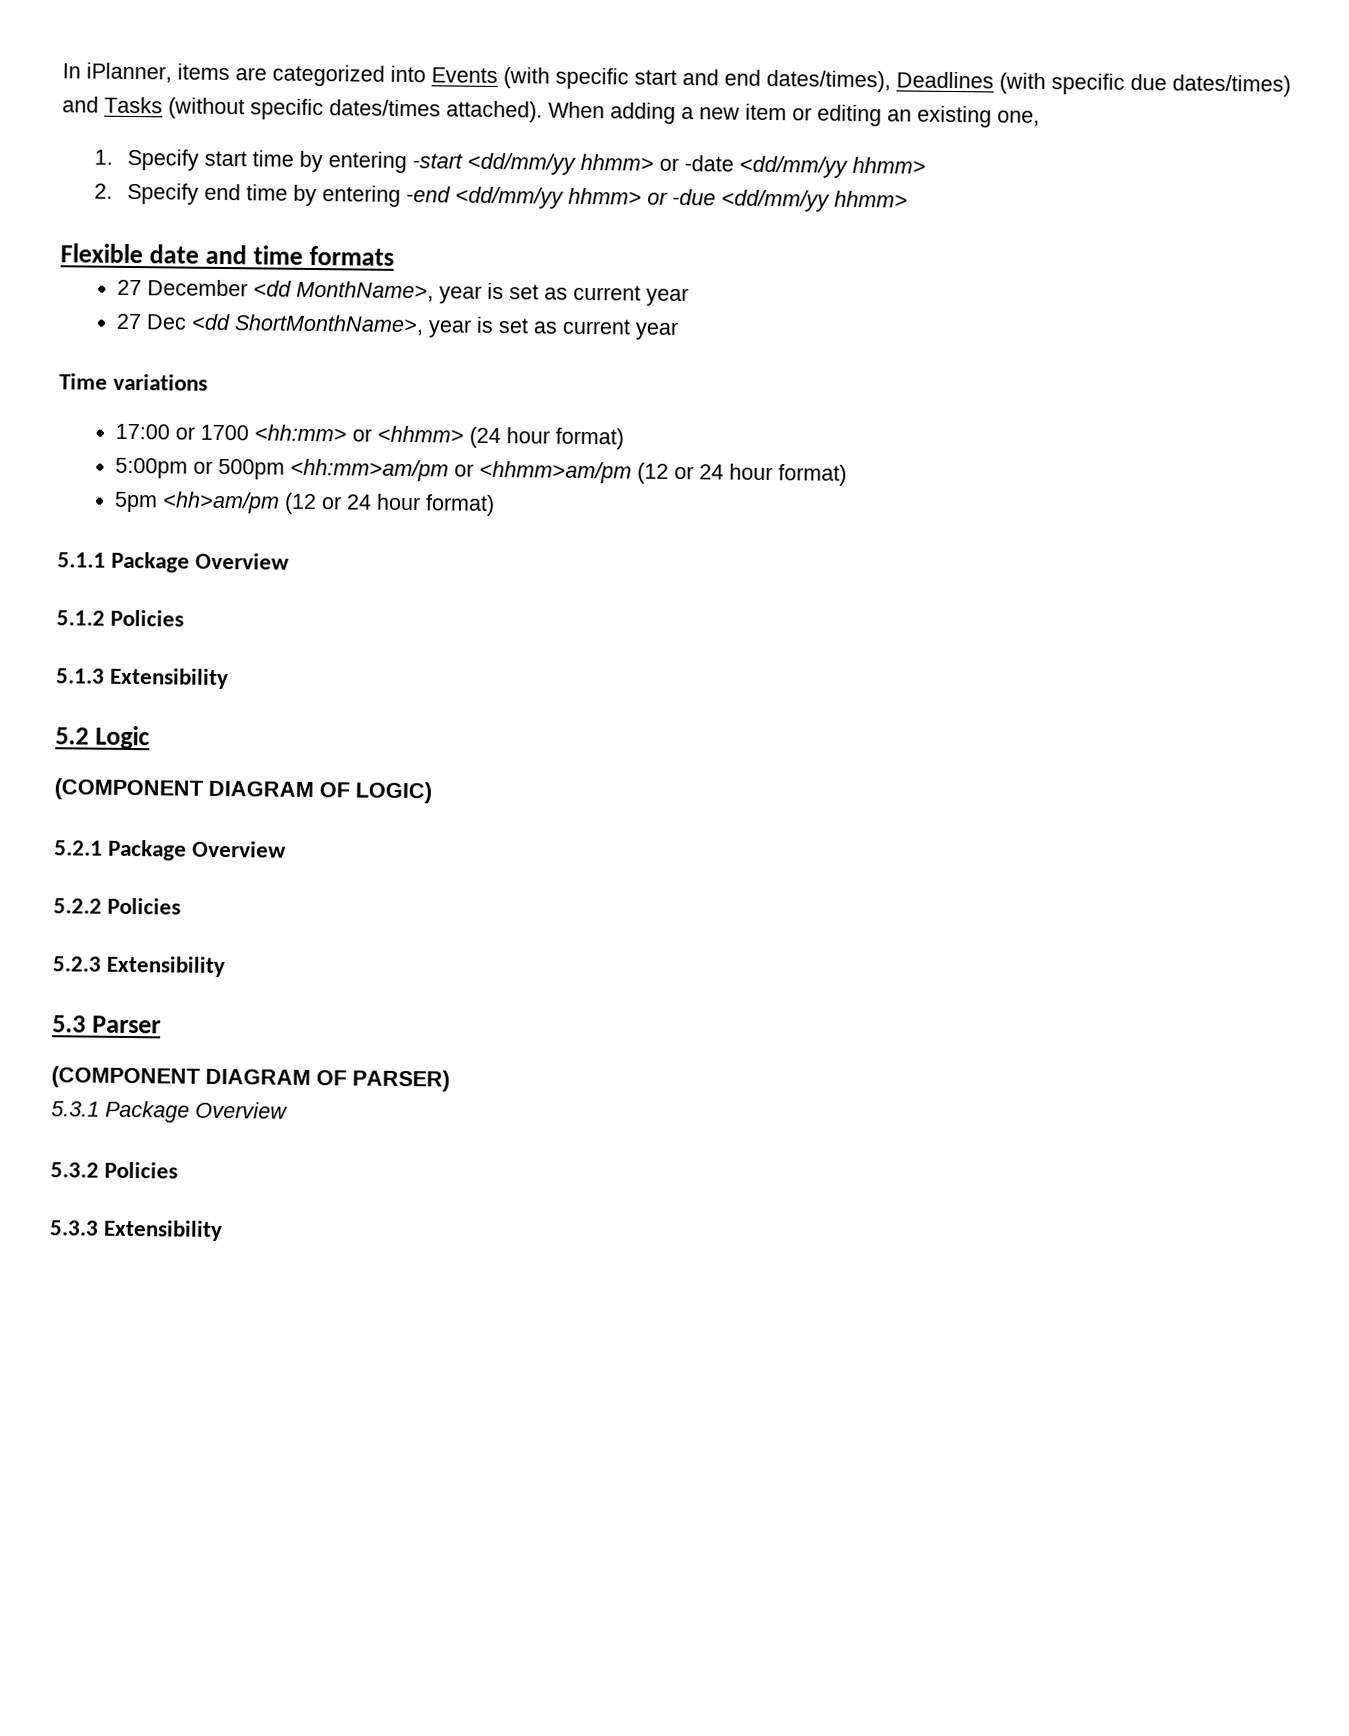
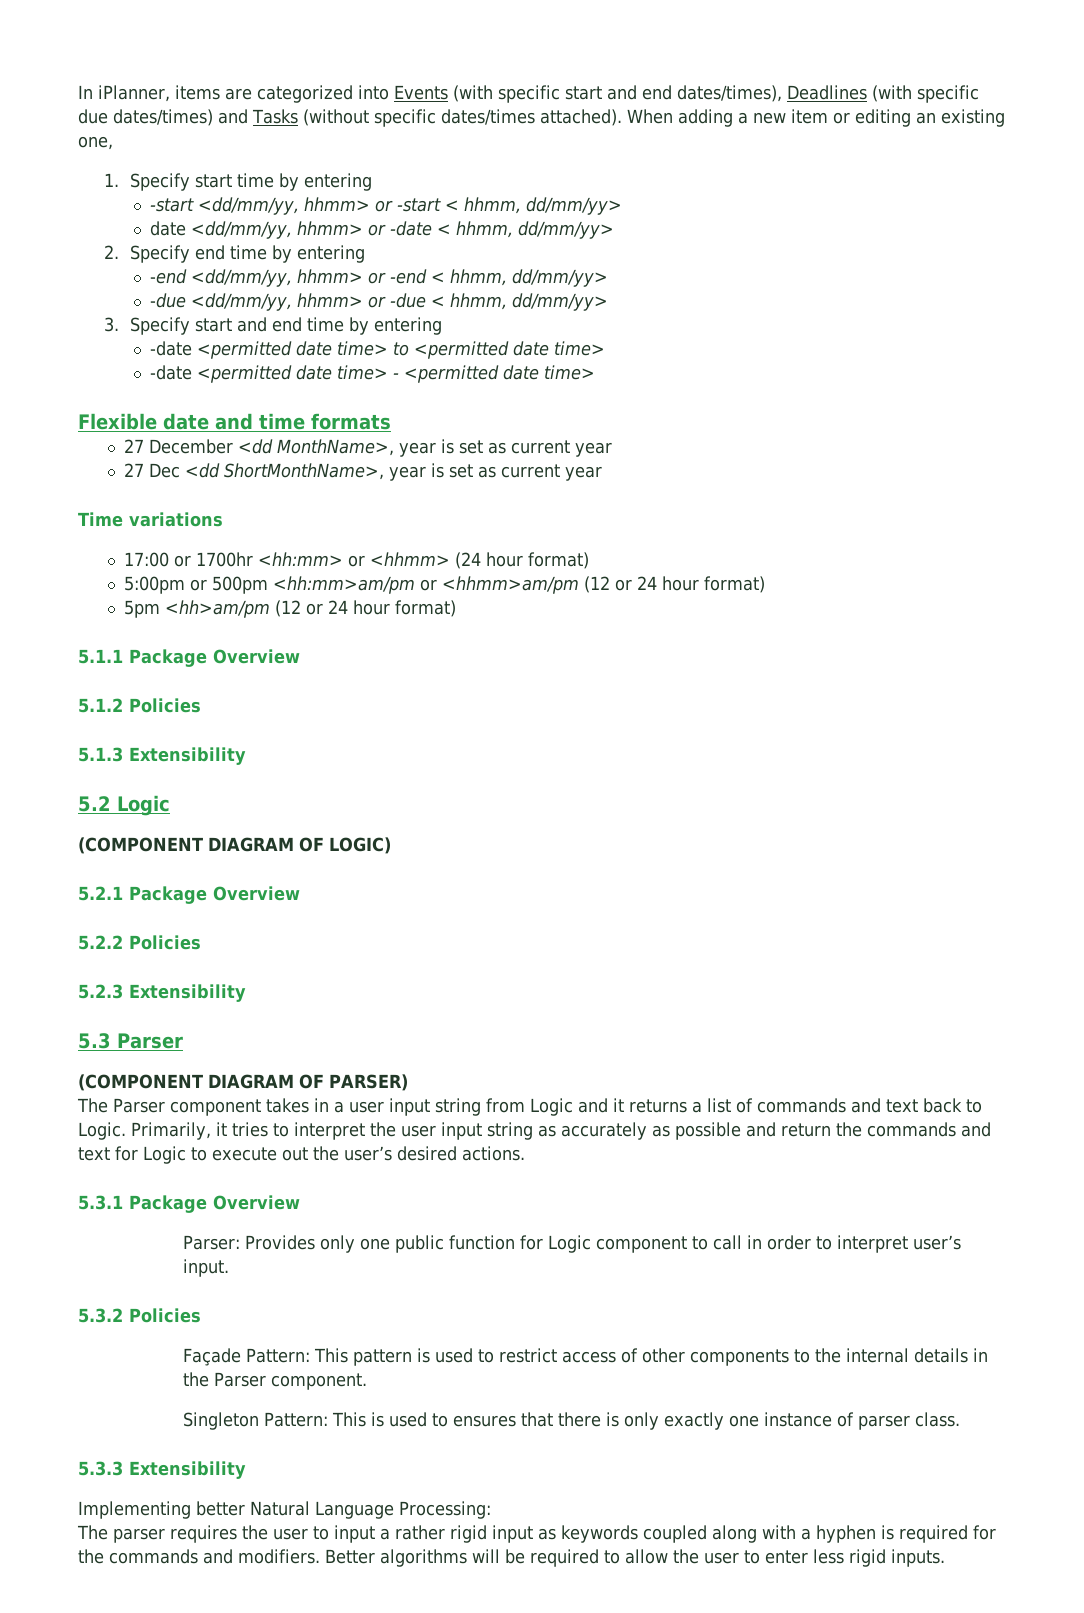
[412,152,927,178] -start <dd/mm/yy hhmm> or -date <dd/mm/yy hhmm> -> [150,197,623,215] [150,221,615,239] // -start <dd/mm/yy, hhmm> or -start < hhmm, dd/mm/yy> // date <dd/mm/yy, hhmm> or -date < hhmm, dd/mm/yy>
[406,186,909,212] -end <dd/mm/yy hhmm> or -due <dd/mm/yy hhmm> -> [150,269,609,287] [150,293,609,311] [104,317,443,335] [150,341,606,359] [150,365,596,383] // -end <dd/mm/yy, hhmm> or -end < hhmm, dd/mm/yy> // -due <dd/mm/yy, hhmm> or -due < hhmm, dd/mm/yy> // 3. Specify start and end time by entering // -date <permitted date time> to <permitted date time> // -date <permitted date time> - <permitted date time>
[199,424,249,441] 1700 -> [195,552,253,567] 1700hr
[51,1100,288,1123] [50,1161,179,1179] [49,1219,224,1242] 5.3.1 Package Overview // 5.3.2 Policies // 5.3.3 Extensibility -> [77,1098,982,1116] [78,1122,991,1140] [78,1146,525,1164] [78,1195,300,1213] [182,1235,961,1253] [182,1259,229,1277] [78,1308,201,1323] [182,1348,988,1366] [182,1372,367,1390] [182,1412,960,1430] [78,1461,246,1479] [78,1501,491,1519] [77,1525,996,1543] [78,1549,945,1567] The Parser component takes in a user input string from Logic and it returns a list of commands and text back to Logic. Primarily, it tries to interpret the user input string as accurately as possible and return the commands and text for Logic to execute out the user’s desired actions. // 5.3.1 Package Overview // Parser: Provides only one public function for Logic component to call in order to interpret user’s input. // 5.3.2 Policies // Façade Pattern: This pattern is used to restrict access of other components to the internal details in the Parser component. // Singleton Pattern: This is used to ensures that there is only exactly one instance of parser class. // 5.3.3 Extensibility // Implementing better Natural Language Processing: // The parser requires the user to input a rather rigid input as keywords coupled along with a hyphen is required for the commands and modifiers. Better algorithms will be required to allow the user to enter less rigid inputs.

